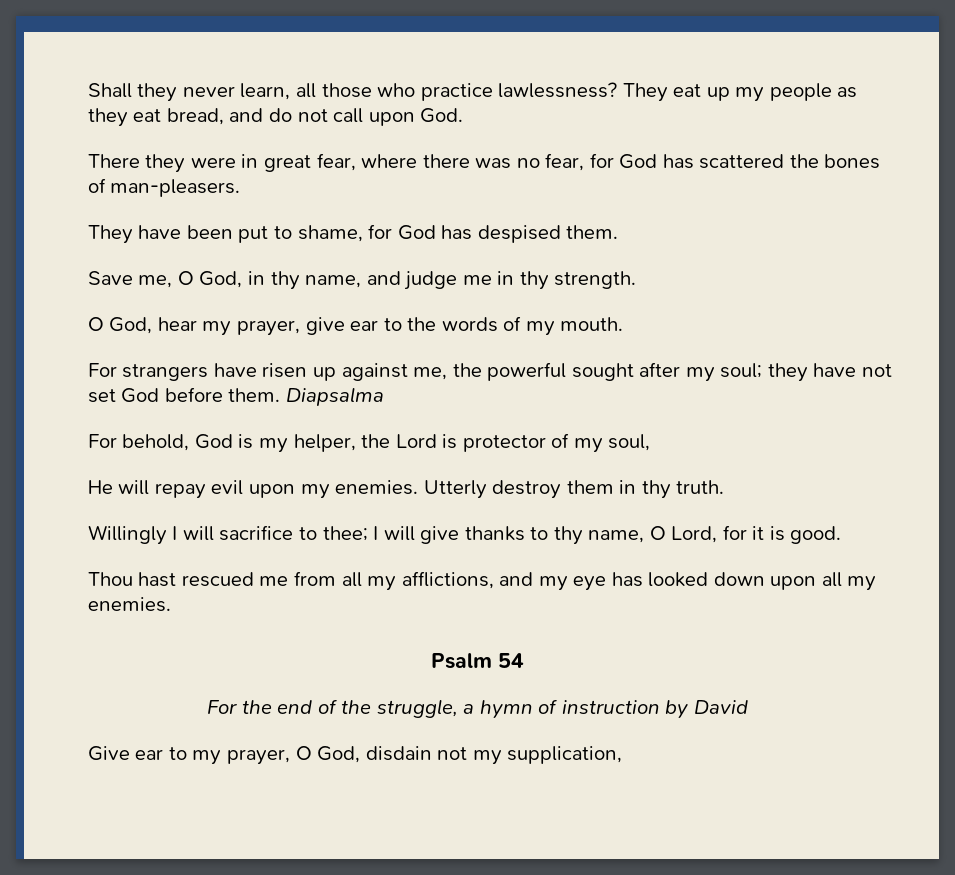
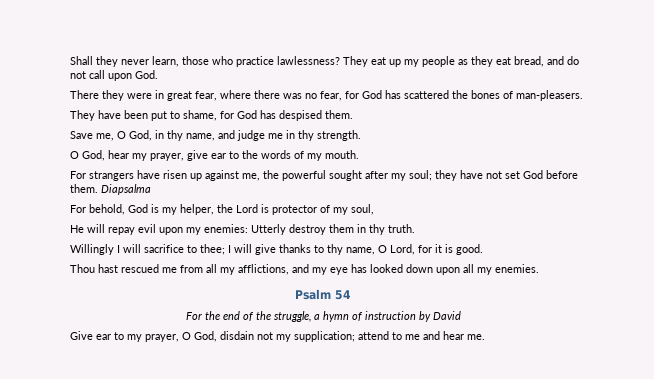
[295,83,316,98] all -> (179, 61) none
[335,480,419,495] enemies. -> [203,224,248,233] enemies:
[507,746,623,764] supplication, -> [293,331,485,342] supplication; attend to me and hear me.

